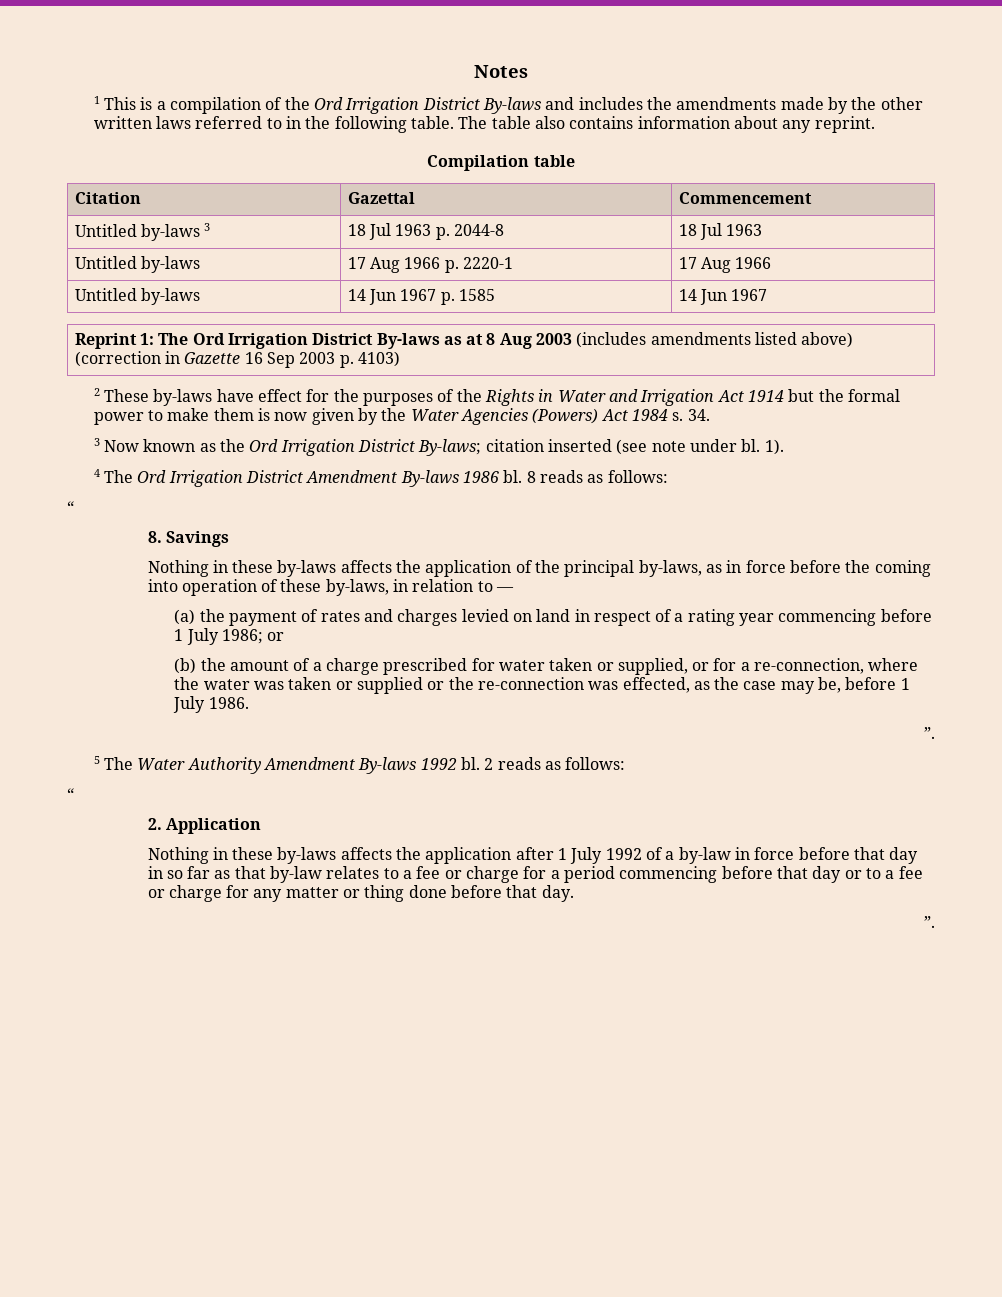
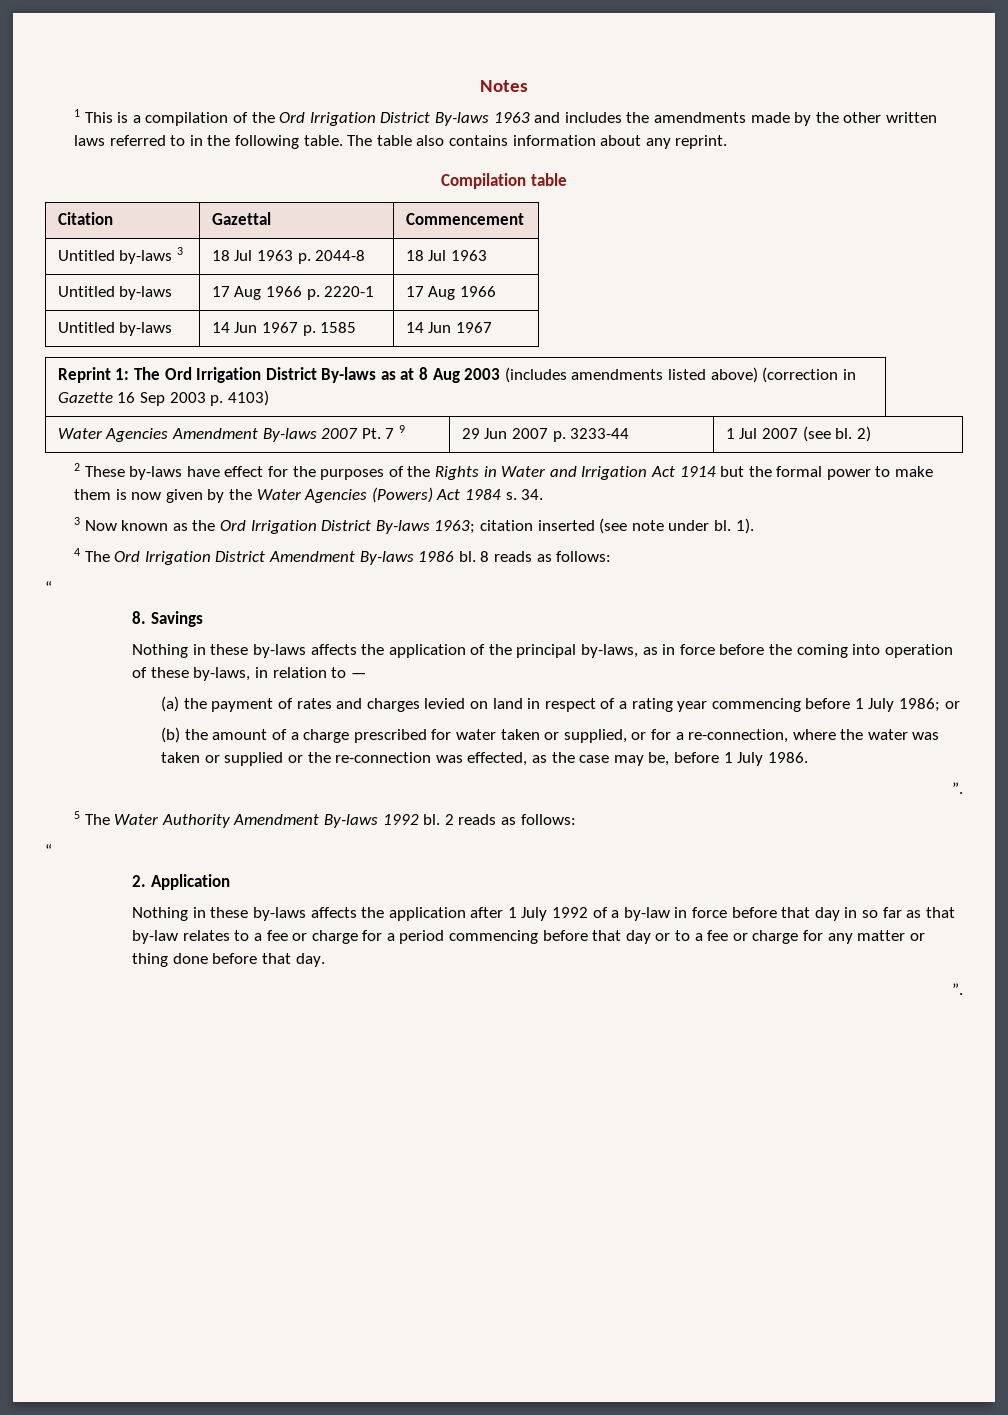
(542, 105) none -> [493,112,530,123] 1963
(400, 359) none -> [57,425,405,442] [461,428,630,442] [725,426,871,442] // Water Agencies Amendment By-laws 2007 Pt. 7 9 | 29 Jun 2007 p. 3233-44 | 1 Jul 2007 (see bl. 2)
[418,439,482,456] By-laws; -> [375,520,476,534] By-laws 1963;

